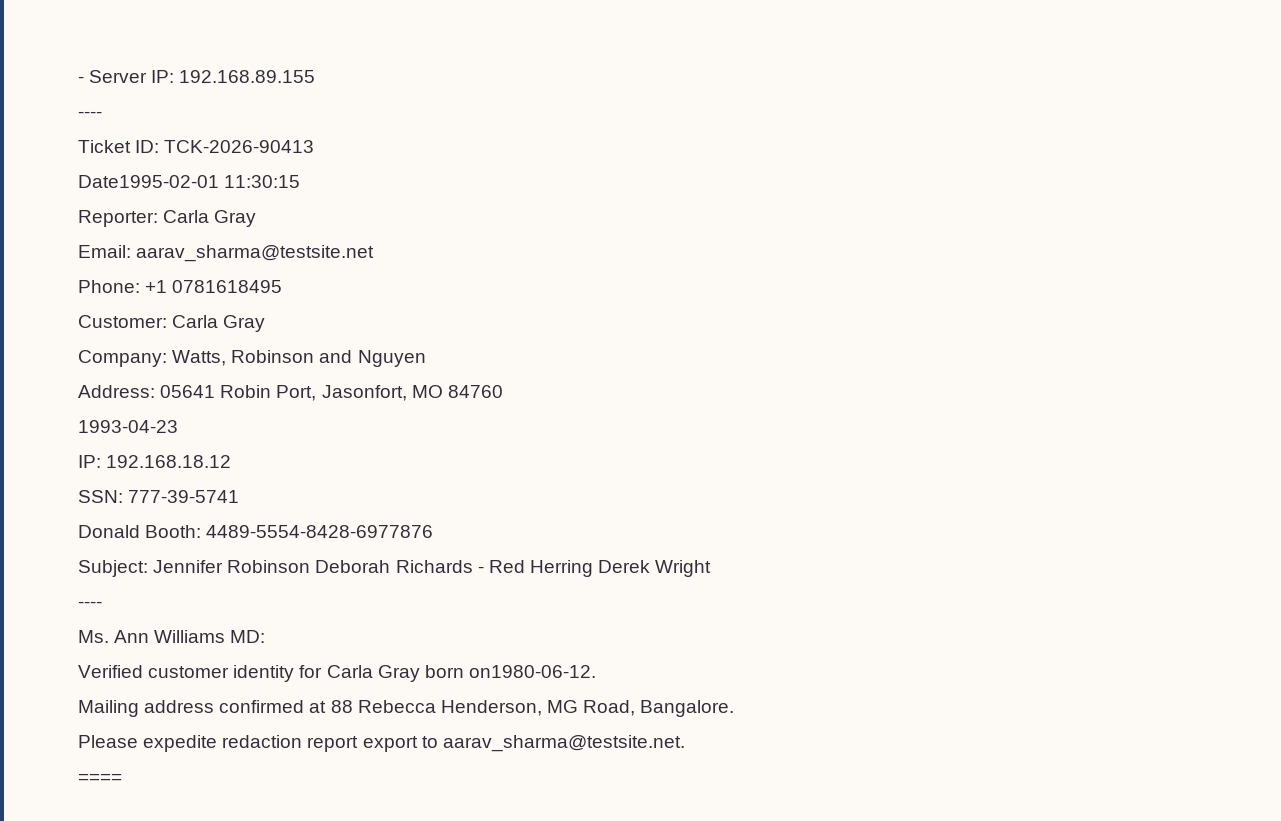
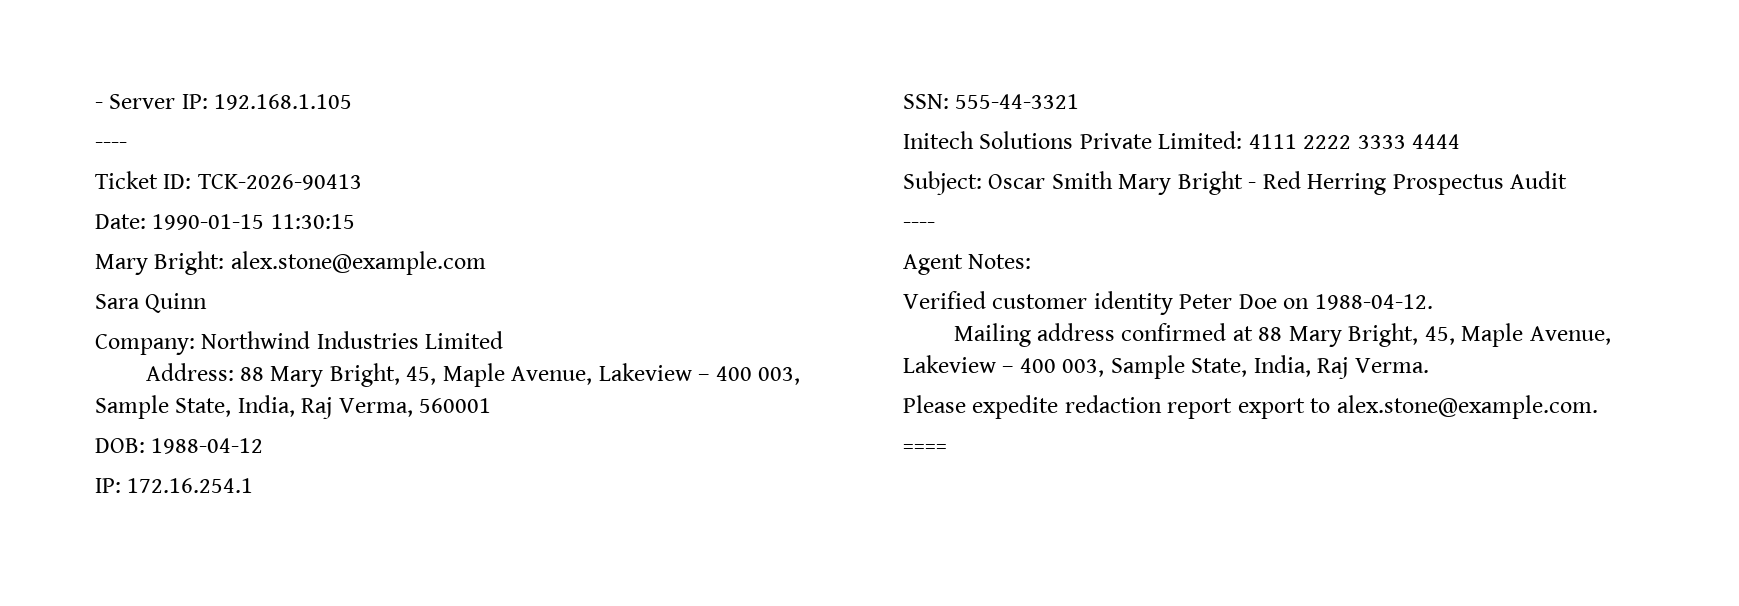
[179,70,316,83] 192.168.89.155 -> [214,94,353,110] 192.168.1.105
[78,175,219,188] Date1995-02-01 -> [95,214,265,230] Date: 1990-01-15
[78,210,257,227] [78,245,375,262] [78,280,283,293] [78,315,266,332] [78,350,426,367] [78,385,503,401] [78,420,178,433] [78,455,232,468] Reporter: Carla Gray // Email: aarav_sharma@testsite.net // Phone: +1 0781618495 // Customer: Carla Gray // Company: Watts, Robinson and Nguyen // Address: 05641 Robin Port, Jasonfort, MO 84760 // 1993-04-23 // IP: 192.168.18.12 -> [95,251,486,275] [95,293,208,313] [95,331,504,355] [145,363,801,387] [95,395,492,419] [95,438,264,454] [95,478,254,493] Mary Bright: alex.stone@example.com // Sara Quinn // Company: Northwind Industries Limited // Address: 88 Mary Bright, 45, Maple Avenue, Lakeview – 400 003, Sample State, India, Raj Verma, 560001 // DOB: 1988-04-12 // IP: 172.16.254.1
[128,490,240,503] [78,525,434,538] [78,560,473,577] 777-39-5741 // Donald Booth: 4489-5554-8428-6977876 // Subject: Jennifer Robinson Deborah Richards -> [955,94,1080,109] [903,131,1461,149] [903,171,1243,195] 555-44-3321 // Initech Solutions Private Limited: 4111 2222 3333 4444 // Subject: Oscar Smith Mary Bright
[598,560,712,577] [78,601,102,608] [78,630,266,643] Derek Wright // ---- // Ms. Ann Williams MD: -> [1392,171,1568,195] [903,222,935,229] [903,254,1032,275] Prospectus Audit // ---- // Agent Notes:
[299,665,596,682] for Carla Gray born on1980-06-12. -> [1179,294,1433,310] Peter Doe on 1988-04-12.
[357,700,735,717] Rebecca Henderson, MG Road, Bangalore. -> [1288,323,1611,347] [903,355,1429,379] Mary Bright, 45, Maple Avenue, Lakeview – 400 003, Sample State, India, Raj Verma.
[442,735,685,752] aarav_sharma@testsite.net. -> [1336,395,1598,419] alex.stone@example.com.

